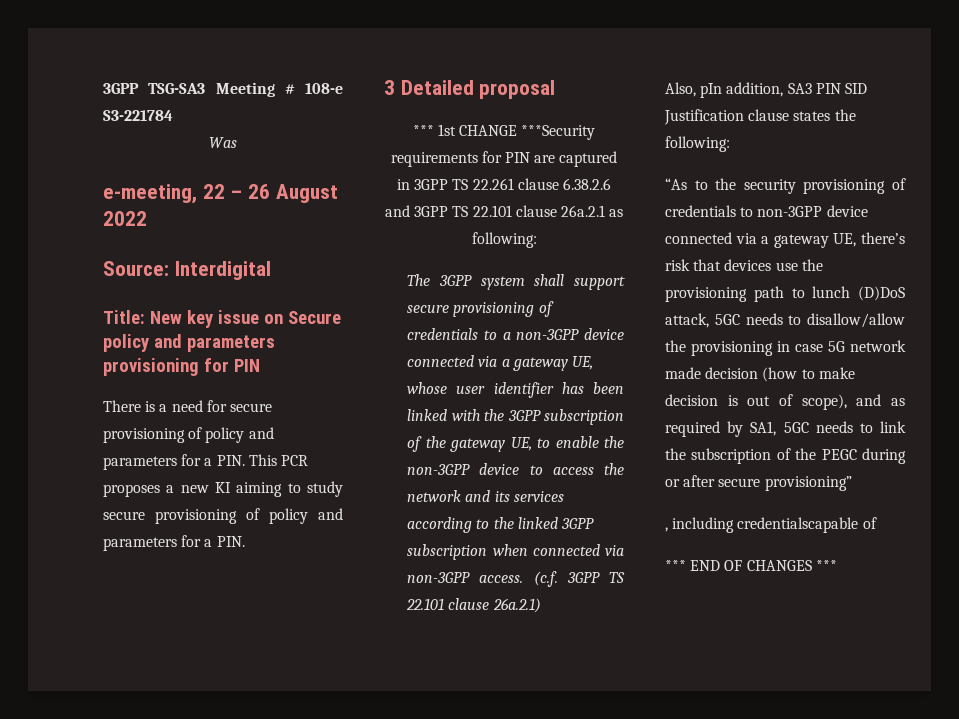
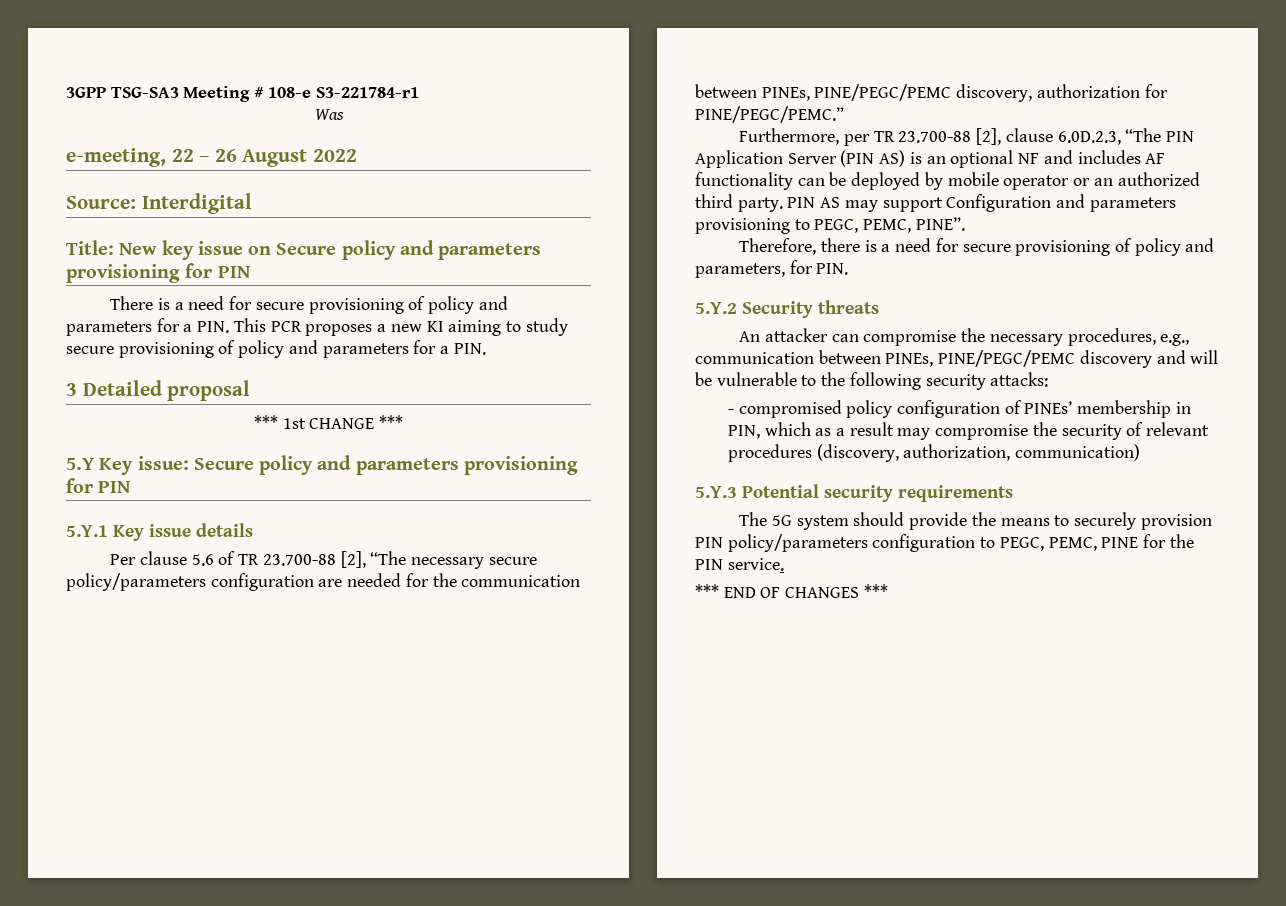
[103,110,173,121] S3-221784 -> [315,87,419,98] S3-221784-r1
[521,125,596,140] [390,151,618,167] [397,178,611,190] [384,205,624,217] [471,232,537,248] [407,274,625,290] [407,301,554,317] [407,328,624,340] [407,355,593,371] [407,382,624,398] [407,409,624,425] [407,436,624,452] [407,463,624,475] [407,490,564,502] [407,517,594,533] [407,544,624,560] [407,571,625,587] [406,598,541,613] [665,82,867,98] [664,109,856,125] [665,136,730,152] [665,178,906,194] [665,205,868,217] [665,232,905,248] [665,259,823,271] [665,286,905,302] [665,313,905,328] [665,340,906,356] [665,367,855,382] [665,394,905,410] [665,421,906,437] [665,448,906,464] [665,475,852,491] [665,517,877,533] ***Security requirements for PIN are captured in 3GPP TS 22.261 clause 6.38.2.6 and 3GPP TS 22.101 clause 26a.2.1 as following: // The 3GPP system shall support secure provisioning of credentials to a non-3GPP device connected via a gateway UE, whose user identifier has been linked with the 3GPP subscription of the gateway UE, to enable the non-3GPP device to access the network and its services according to the linked 3GPP subscription when connected via non-3GPP access. (c.f. 3GPP TS 22.101 clause 26a.2.1) // Also, pIn addition, SA3 PIN SID Justification clause states the following: // “As to the security provisioning of credentials to non-3GPP device connected via a gateway UE, there’s risk that devices use the provisioning path to lunch (D)DoS attack, 5GC needs to disallow/allow the provisioning in case 5G network made decision (how to make decision is out of scope), and as required by SA1, 5GC needs to link the subscription of the PEGC during or after secure provisioning” // , including credentialscapable of -> [379,415,404,429] [66,455,578,475] [66,478,131,493] [66,523,253,541] [110,551,537,569] [66,573,581,591] [695,84,1168,102] [695,106,844,123] [739,128,1194,146] [695,150,1166,168] [695,172,1200,190] [695,194,1176,212] [695,217,965,234] [739,238,1215,256] [695,260,849,278] [695,300,879,318] [739,328,1190,346] [695,350,1219,368] [695,372,1049,390] [727,400,1191,418] [727,422,1210,440] [727,444,1140,462] [695,484,1013,502] [739,512,1212,530] [695,534,1194,552] [695,558,784,571] *** // 5.Y Key issue: Secure policy and parameters provisioning for PIN // 5.Y.1 Key issue details // Per clause 5.6 of TR 23.700-88 [2], “The necessary secure policy/parameters configuration are needed for the communication between PINEs, PINE/PEGC/PEMC discovery, authorization for PINE/PEGC/PEMC.” // Furthermore, per TR 23.700-88 [2], clause 6.0D.2.3, “The PIN Application Server (PIN AS) is an optional NF and includes AF functionality can be deployed by mobile operator or an authorized third party. PIN AS may support Configuration and parameters provisioning to PEGC, PEMC, PINE”. // Therefore, there is a need for secure provisioning of policy and parameters, for PIN. // 5.Y.2 Security threats // An attacker can compromise the necessary procedures, e.g., communication between PINEs, PINE/PEGC/PEMC discovery and will be vulnerable to the following security attacks: // - compromised policy configuration of PINEs’ membership in PIN, which as a result may compromise the security of relevant procedures (discovery, authorization, communication) // 5.Y.3 Potential security requirements // The 5G system should provide the means to securely provision PIN policy/parameters configuration to PEGC, PEMC, PINE for the PIN service.

